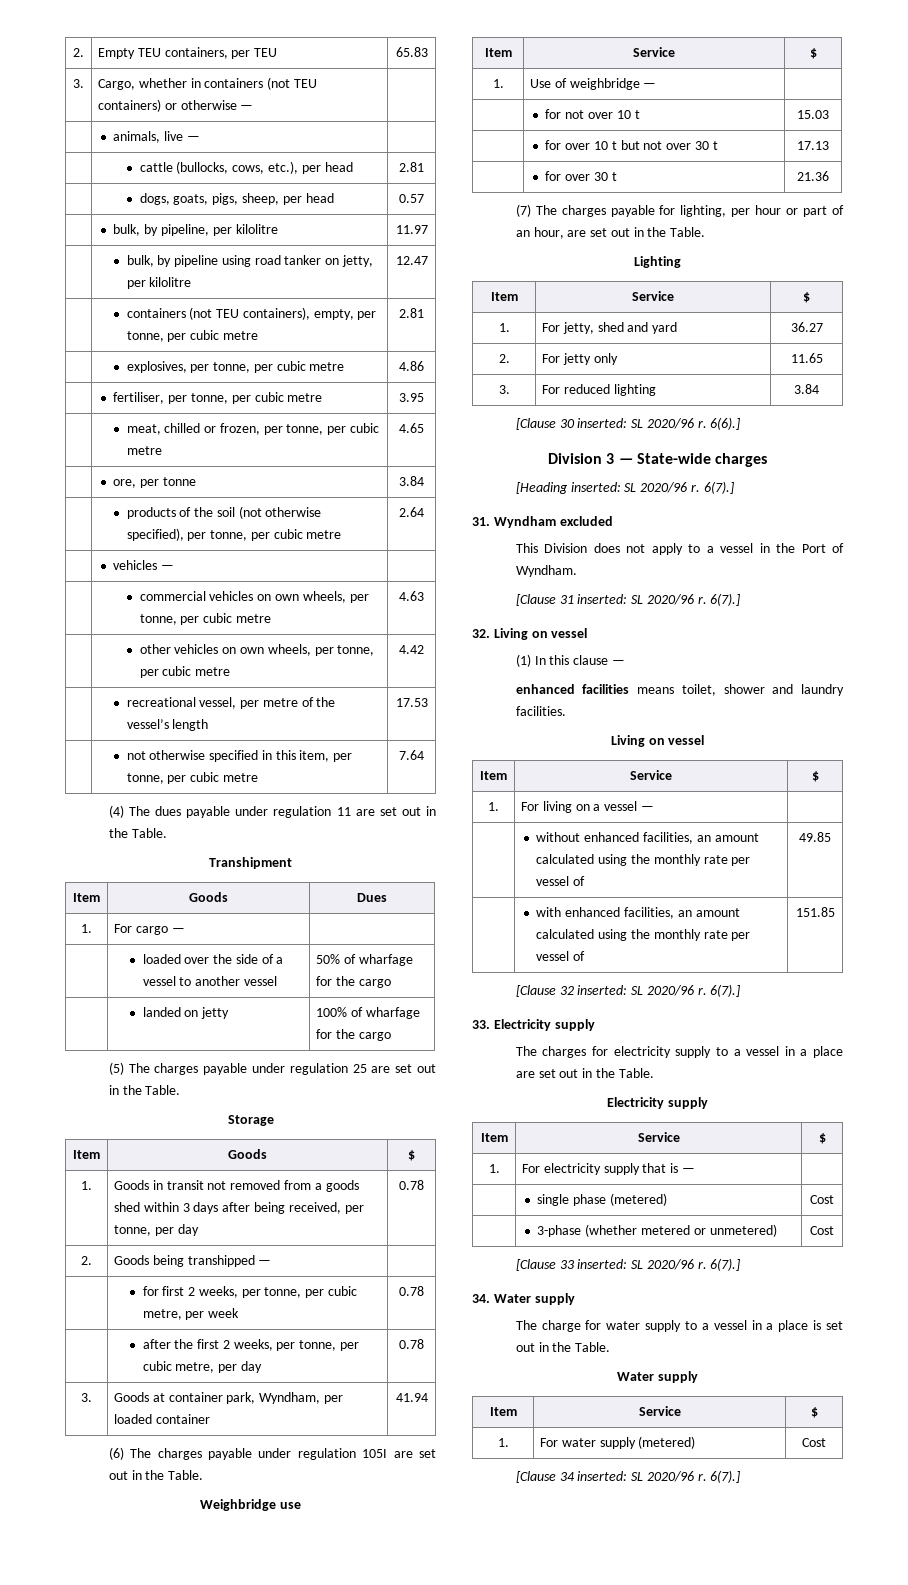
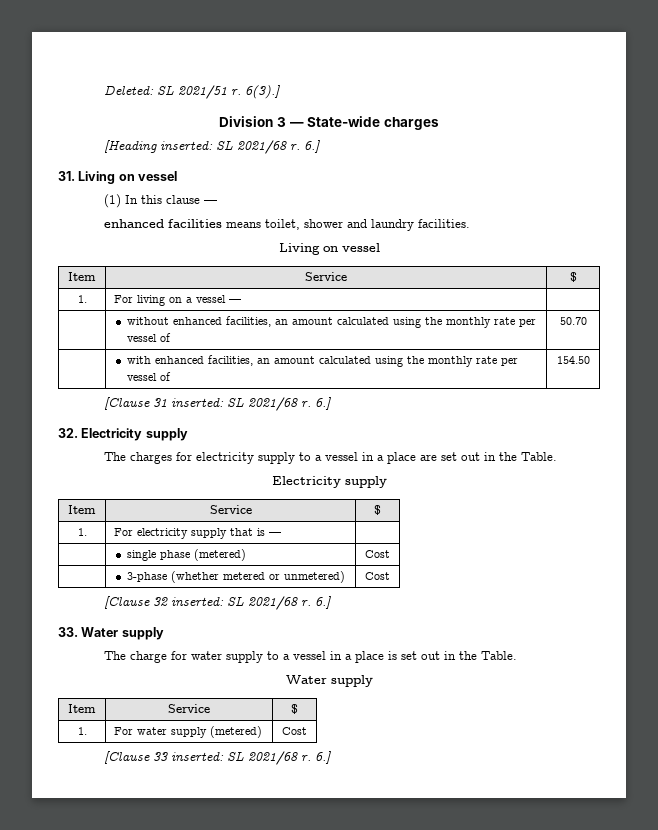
[73,48,84,57] [98,47,278,59] [395,47,428,57] [73,79,84,88] [98,77,317,90] [98,99,254,112] [113,131,201,143] [139,161,353,174] [399,162,424,172] [139,193,334,205] [399,194,424,203] [113,224,278,236] [395,225,428,234] [126,255,374,267] [126,277,192,289] [395,256,428,265] [126,307,377,320] [126,330,258,342] [399,308,424,318] [126,361,345,373] [399,361,424,371] [113,392,323,404] [399,393,424,402] [126,423,380,435] [126,446,162,455] [399,423,424,433] [113,477,197,488] [399,476,424,486] [126,506,322,519] [126,528,342,541] [399,507,424,517] [113,560,175,570] [139,591,369,603] [139,613,272,625] [399,591,424,601] [139,644,375,656] [139,666,231,678] [399,645,424,654] [126,697,336,709] [126,719,209,731] [395,698,428,707] [126,750,353,762] [126,772,258,784] [399,750,424,760] [108,805,437,818] [108,828,167,838] [209,857,292,869] [73,893,100,902] [189,892,228,902] [357,893,387,902] [81,924,92,933] [114,924,185,935] [142,954,284,964] [142,976,277,986] [316,954,413,966] [316,976,391,988] [142,1007,230,1019] [316,1007,420,1019] [316,1029,391,1041] [108,1062,436,1075] [108,1085,181,1095] [227,1115,274,1126] [73,1150,100,1159] [228,1149,267,1159] [408,1150,415,1161] [81,1181,92,1190] [114,1180,359,1192] [114,1202,364,1214] [114,1224,199,1236] [399,1180,424,1190] [81,1256,92,1265] [114,1255,272,1267] [142,1286,358,1298] [142,1308,240,1320] [399,1286,424,1296] [142,1339,360,1351] [142,1361,262,1373] [399,1339,424,1349] [81,1393,92,1402] [114,1392,343,1404] [114,1414,210,1424] [395,1393,428,1402] [108,1447,436,1460] [108,1470,204,1480] [200,1499,301,1511] [484,48,512,57] [633,47,675,57] [809,48,817,59] [492,79,504,88] [530,78,657,90] [545,109,640,119] [797,110,829,119] [545,140,718,150] [797,141,829,150] [545,171,617,181] [797,171,829,181] [515,204,845,217] [515,227,706,239] [634,256,681,268] [490,292,518,301] [632,291,674,301] [803,292,810,303] [498,323,510,332] [542,322,678,334] [790,322,823,332] [498,354,510,363] [542,353,618,365] [790,353,823,363] [498,385,510,394] [542,384,656,396] [794,384,819,394] [515,417,741,430] 2. | Empty TEU containers, per TEU | 65.83 // 3. | Cargo, whether in containers (not TEU containers) or otherwise — | // | animals, live — | // | cattle (bullocks, cows, etc.), per head | 2.81 // | dogs, goats, pigs, sheep, per head | 0.57 // | bulk, by pipeline, per kilolitre | 11.97 // | bulk, by pipeline using road tanker on jetty, per kilolitre | 12.47 // | containers (not TEU containers), empty, per tonne, per cubic metre | 2.81 // | explosives, per tonne, per cubic metre | 4.86 // | fertiliser, per tonne, per cubic metre | 3.95 // | meat, chilled or frozen, per tonne, per cubic metre | 4.65 // | ore, per tonne | 3.84 // | products of the soil (not otherwise specified), per tonne, per cubic metre | 2.64 // | vehicles — | // | commercial vehicles on own wheels, per tonne, per cubic metre | 4.63 // | other vehicles on own wheels, per tonne, per cubic metre | 4.42 // | recreational vessel, per metre of the vessel’s length | 17.53 // | not otherwise specified in this item, per tonne, per cubic metre | 7.64 // (4) The dues payable under regulation 11 are set out in the Table. // Transhipment // Item | Goods | Dues // 1. | For cargo — | // | loaded over the side of a vessel to another vessel | 50% of wharfage for the cargo // | landed on jetty | 100% of wharfage for the cargo // (5) The charges payable under regulation 25 are set out in the Table. // Storage // Item | Goods | $ // 1. | Goods in transit not removed from a goods shed within 3 days after being received, per tonne, per day | 0.78 // 2. | Goods being transhipped — | // | for first 2 weeks, per tonne, per cubic metre, per week | 0.78 // | after the first 2 weeks, per tonne, per cubic metre, per day | 0.78 // 3. | Goods at container park, Wyndham, per loaded container | 41.94 // (6) The charges payable under regulation 105I are set out in the Table. // Weighbridge use // Item | Service | $ // 1. | Use of weighbridge — | // | for not over 10 t | 15.03 // | for over 10 t but not over 30 t | 17.13 // | for over 30 t | 21.36 // (7) The charges payable for lighting, per hour or part of an hour, are set out in the Table. // Lighting // Item | Service | $ // 1. | For jetty, shed and yard | 36.27 // 2. | For jetty only | 11.65 // 3. | For reduced lighting | 3.84 // [Clause 30 inserted: SL 2020/96 r. 6(6).] -> [103,85,280,99] Deleted: SL 2021/51 r. 6(3).]
[640,481,734,494] [472,516,613,528] [515,543,844,555] [515,565,577,577] [515,593,741,606] [472,629,490,638] 2020/96 r. 6(7).] // 31. Wyndham excluded // This Division does not apply to a vessel in the Port of Wyndham. // [Clause 31 inserted: SL 2020/96 r. 6(7).] // 32. -> [236,140,320,154] [58,171,75,181] 2021/68 r. 6.] // 31.
[799,832,831,842] 49.85 -> [559,317,587,325] 50.70
[795,907,835,917] [515,984,741,997] [472,1020,490,1029] 151.85 // [Clause 32 inserted: SL 2020/96 r. 6(7).] // 33. -> [556,356,590,364] [103,397,331,411] [58,428,78,438] 154.50 // [Clause 31 inserted: SL 2021/68 r. 6.] // 32.
[559,1258,741,1271] [472,1294,490,1303] 33 inserted: SL 2020/96 r. 6(7).] // 34. -> [152,596,331,610] [58,627,78,637] 32 inserted: SL 2021/68 r. 6.] // 33.
[559,1470,741,1483] 34 inserted: SL 2020/96 r. 6(7).] -> [152,751,331,765] 33 inserted: SL 2021/68 r. 6.]

